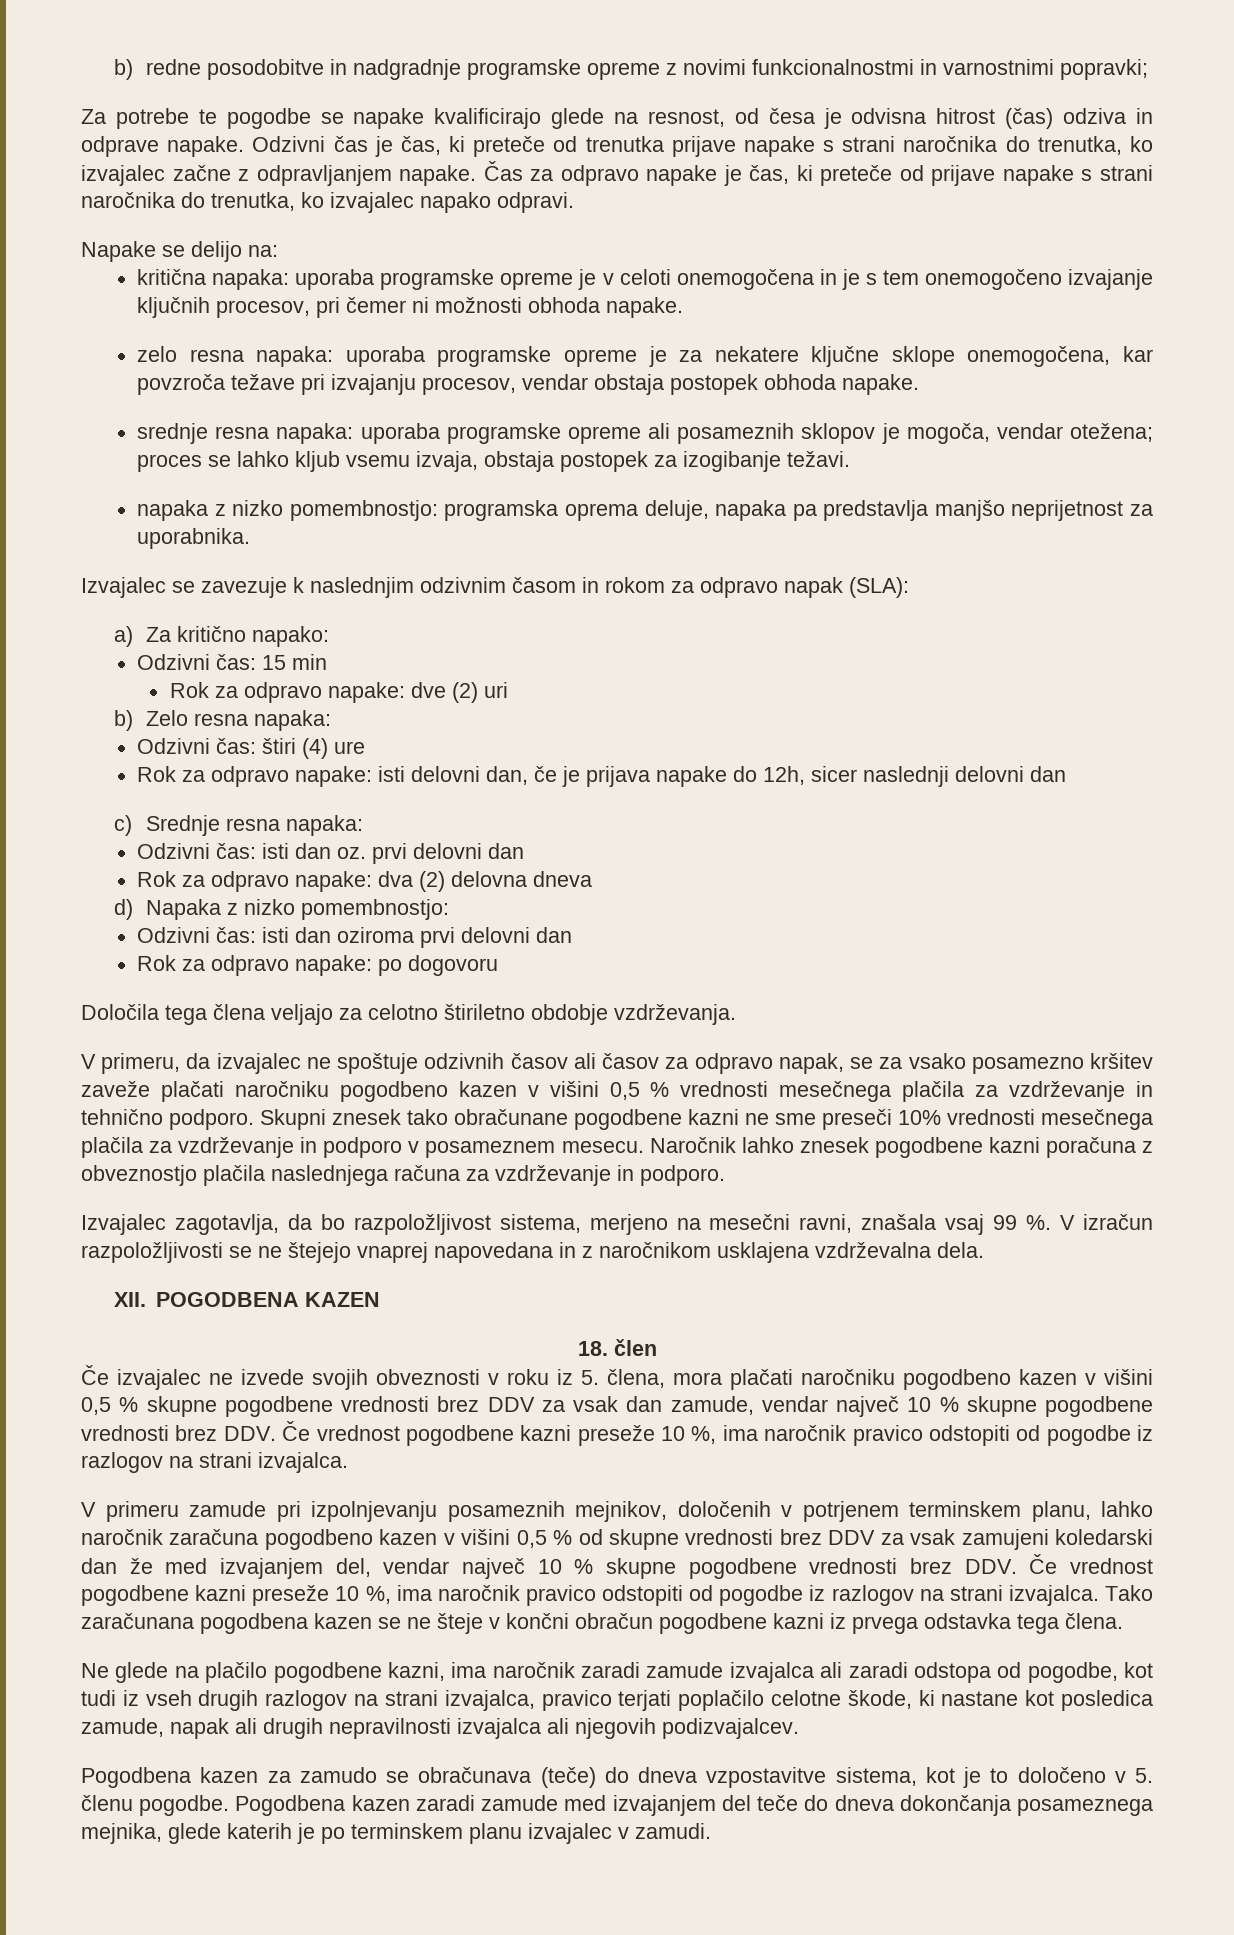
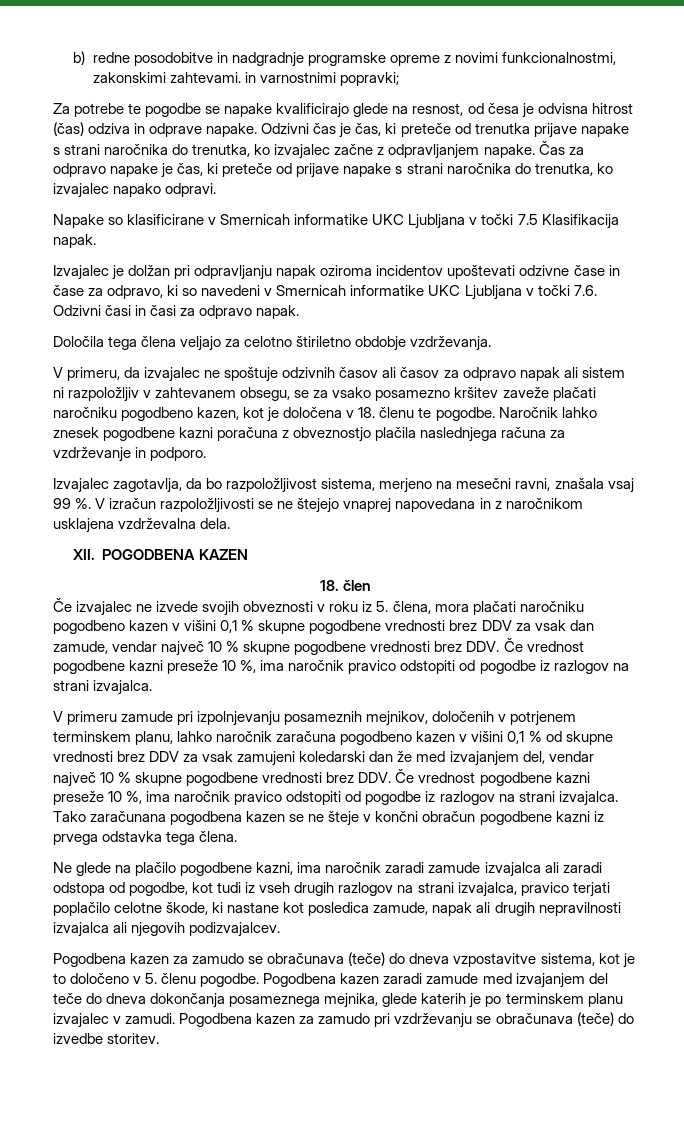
[752,59,915,75] funkcionalnostmi -> [502,52,617,65] [92,72,241,83] funkcionalnostmi, zakonskimi zahtevami.
[162,241,278,262] [137,269,1154,290] [137,297,684,318] [137,346,1153,367] [137,374,920,395] [137,423,1154,444] [137,451,851,472] [137,500,1153,521] [137,528,251,549] [81,577,909,598] [113,626,330,647] [137,654,328,670] [169,682,508,703] [113,710,332,731] [137,738,366,759] [137,766,1067,787] [113,815,364,836] [137,843,525,864] [137,871,593,892] [113,899,450,920] [137,927,573,948] [137,955,499,976] se delijo na: // kritična napaka: uporaba programske opreme je v celoti onemogočena in je s tem onemogočeno izvajanje ključnih procesov, pri čemer ni možnosti obhoda napake. // zelo resna napaka: uporaba programske opreme je za nekatere ključne sklope onemogočena, kar povzroča težave pri izvajanju procesov, vendar obstaja postopek obhoda napake. // srednje resna napaka: uporaba programske opreme ali posameznih sklopov je mogoča, vendar otežena; proces se lahko kljub vsemu izvaja, obstaja postopek za izogibanje težavi. // napaka z nizko pomembnostjo: programska oprema deluje, napaka pa predstavlja manjšo neprijetnost za uporabnika. // Izvajalec se zavezuje k naslednjim odzivnim časom in rokom za odpravo napak (SLA): // a) Za kritično napako: // Odzivni čas: 15 min // Rok za odpravo napake: dve (2) uri // b) Zelo resna napaka: // Odzivni čas: štiri (4) ure // Rok za odpravo napake: isti delovni dan, če je prijava napake do 12h, sicer naslednji delovni dan // c) Srednje resna napaka: // Odzivni čas: isti dan oz. prvi delovni dan // Rok za odpravo napake: dva (2) delovna dneva // d) Napaka z nizko pomembnostjo: // Odzivni čas: isti dan oziroma prvi delovni dan // Rok za odpravo napake: po dogovoru -> [108,214,619,229] [53,234,96,248] [53,265,620,280] [53,285,597,300] [53,305,300,319] so klasificirane v Smernicah informatike UKC Ljubljana v točki 7.5 Klasifikacija napak. // Izvajalec je dolžan pri odpravljanju napak oziroma incidentov upoštevati odzivne čase in čase za odpravo, ki so navedeni v Smernicah informatike UKC Ljubljana v točki 7.6. Odzivni časi in časi za odpravo napak.
[778,1053,844,1074] napak, -> [519,367,625,381] [53,387,291,402] napak ali sistem ni razpoložljiv v zahtevanem obsegu,
[458,1081,1154,1102] [81,1109,1153,1130] [81,1137,644,1158] kazen v višini 0,5 % vrednosti mesečnega plačila za vzdrževanje in tehnično podporo. Skupni znesek tako obračunane pogodbene kazni ne sme preseči 10% vrednosti mesečnega plačila za vzdrževanje in podporo v posameznem mesecu. -> [197,407,495,422] kazen, kot je določena v 18. členu te pogodbe.
[81,1397,111,1415] 0,5 -> [220,620,238,633] 0,1
[516,1530,547,1548] 0,5 -> [507,731,525,744] 0,1
(711, 1831) none -> [179,1012,634,1028] [53,1033,160,1044] Pogodbena kazen za zamudo pri vzdrževanju se obračunava (teče) do izvedbe storitev.

